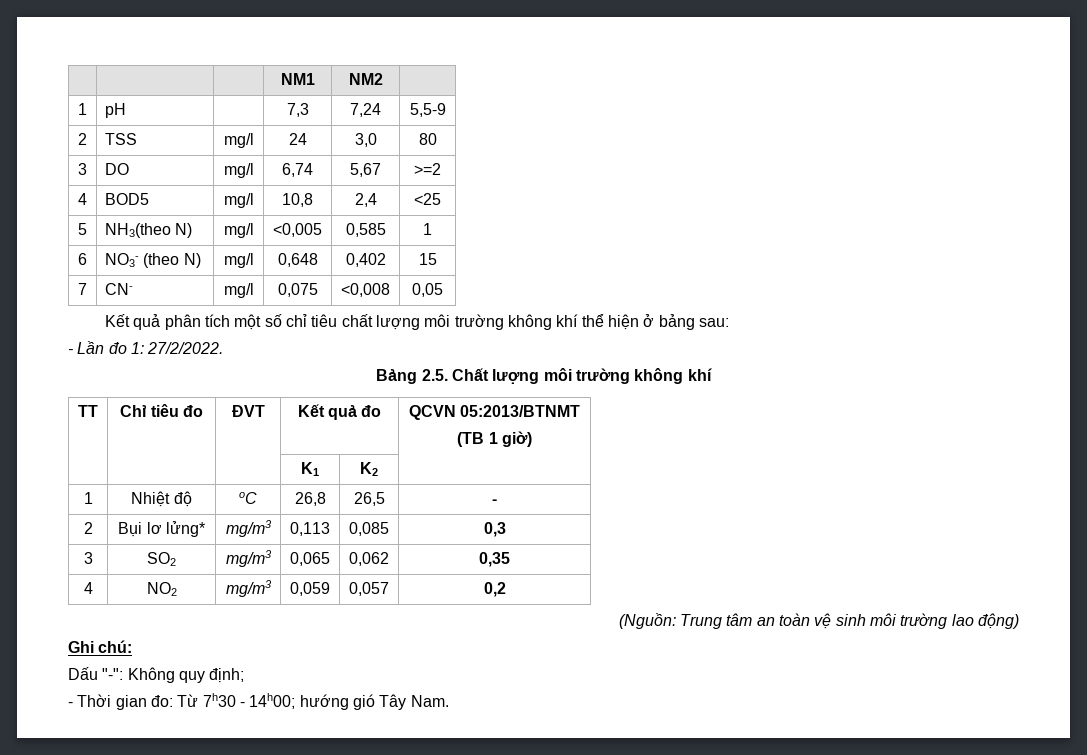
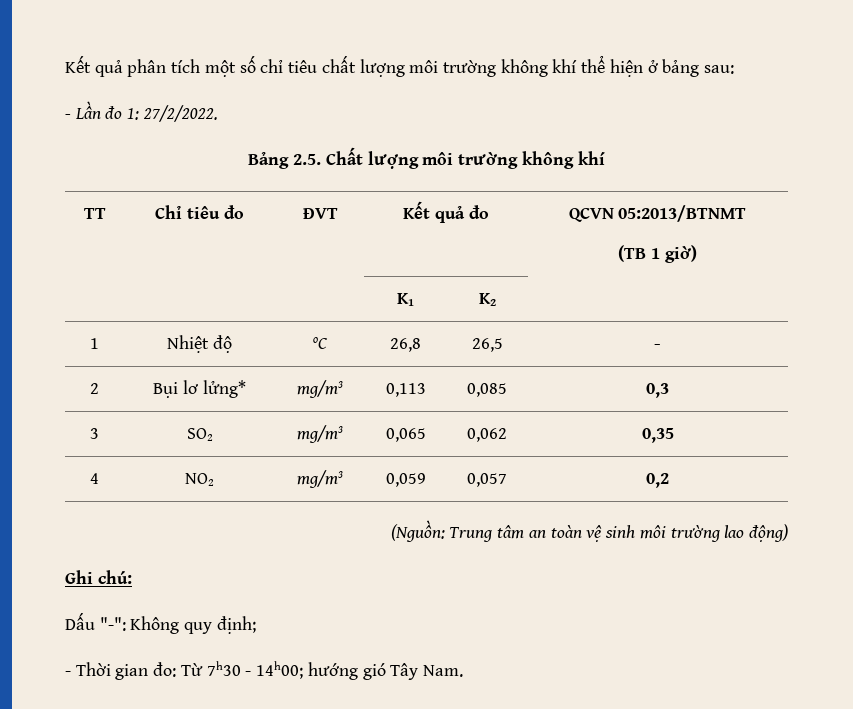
[280,73,315,85] [348,73,383,85] [78,103,87,115] [105,103,127,118] [286,103,309,117] [350,103,381,117] [409,103,446,117] [78,133,87,145] [105,133,138,145] [223,133,254,148] [288,133,307,145] [354,133,377,147] [418,133,437,145] [78,163,87,175] [105,163,130,175] [223,163,254,178] [282,163,313,177] [350,163,381,177] [414,163,441,175] [78,193,87,205] [105,193,150,205] [223,193,254,208] [282,193,313,207] [354,193,377,207] [414,193,441,205] [78,223,87,235] [105,223,193,238] [223,223,254,238] [273,223,322,237] [345,223,386,237] [423,223,432,235] [78,253,87,265] [105,253,201,268] [223,253,254,268] [277,253,318,267] [345,253,386,267] [418,253,437,265] [78,283,87,295] [105,283,134,295] [223,283,254,298] [277,283,318,297] [341,283,390,297] [412,283,443,297] | | | NM1 | NM2 | // 1 | pH | | 7,3 | 7,24 | 5,5-9 // 2 | TSS | mg/l | 24 | 3,0 | 80 // 3 | DO | mg/l | 6,74 | 5,67 | >=2 // 4 | BOD5 | mg/l | 10,8 | 2,4 | <25 // 5 | NH3(theo N) | mg/l | <0,005 | 0,585 | 1 // 6 | NO3- (theo N) | mg/l | 0,648 | 0,402 | 15 // 7 | CN- | mg/l | 0,075 | <0,008 | 0,05 // -> (65, 64) none

